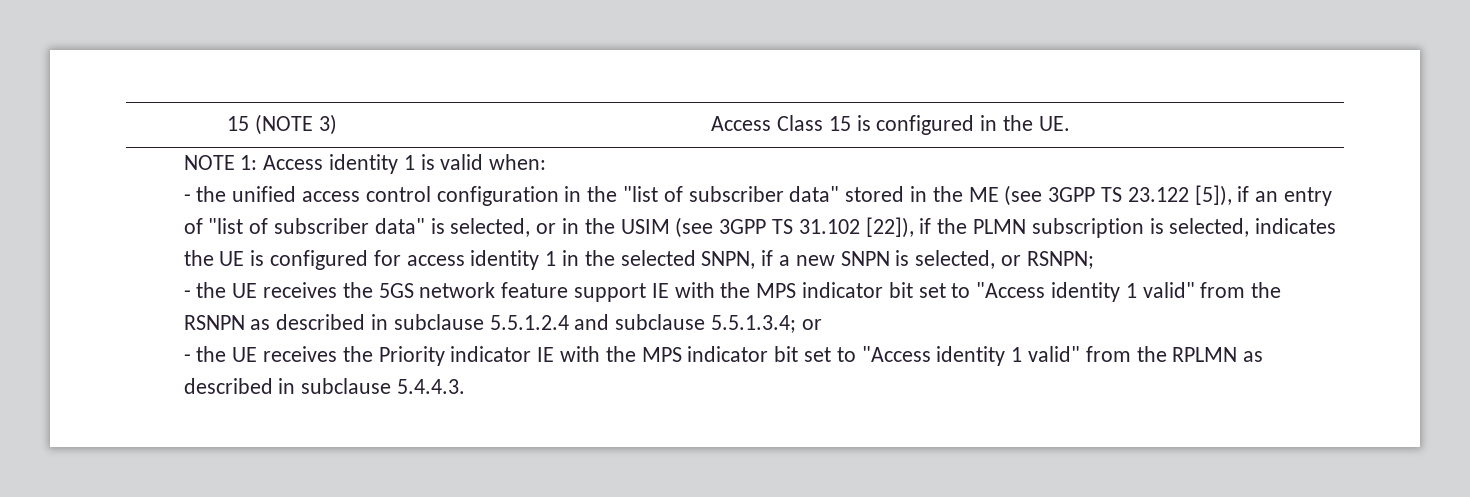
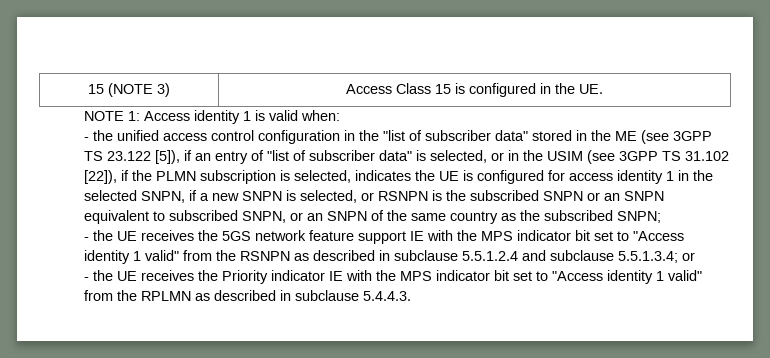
[1026,251,1094,269] RSNPN; -> [378,190,665,201] [84,210,662,224] RSNPN is the subscribed SNPN or an SNPN equivalent to subscribed SNPN, or an SNPN of the same country as the subscribed SNPN;

